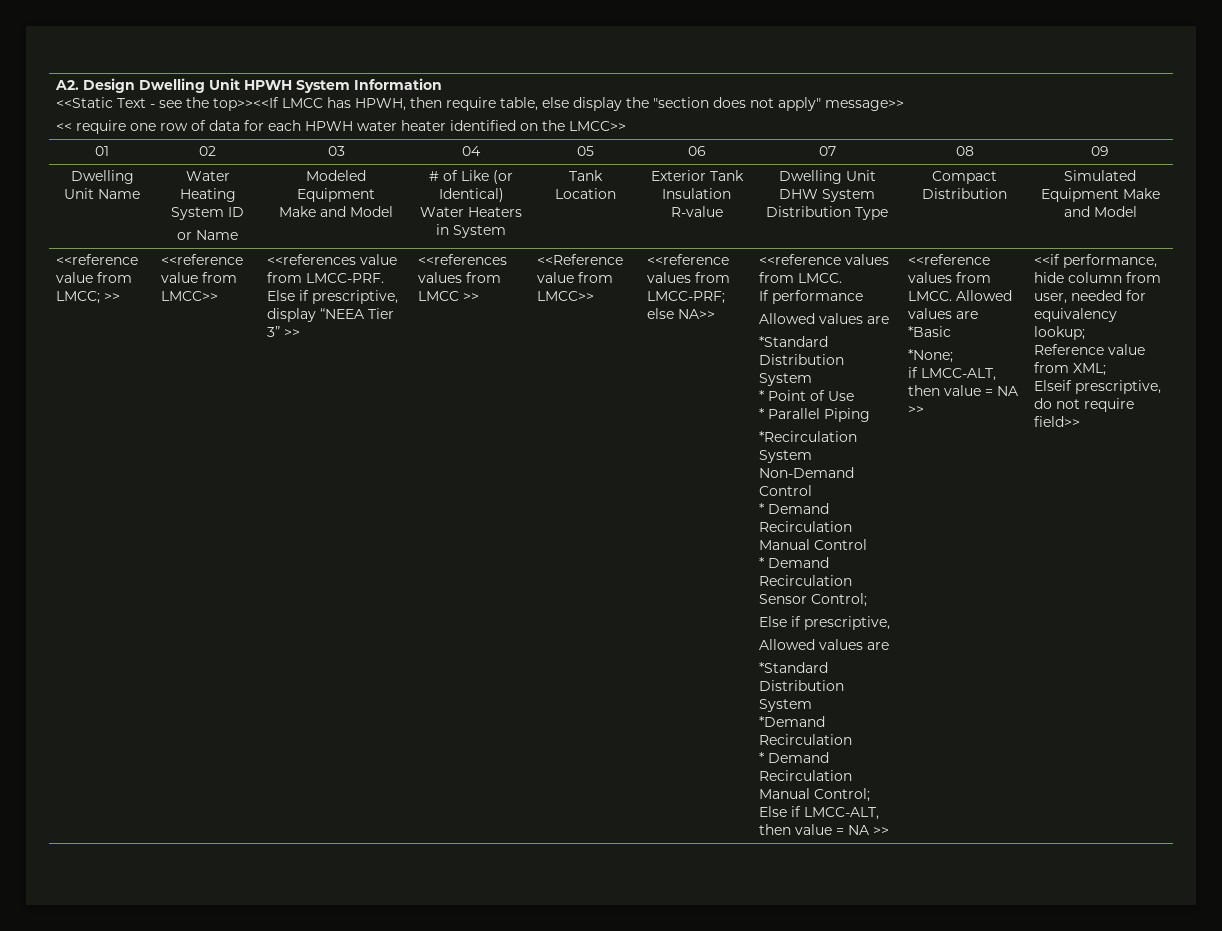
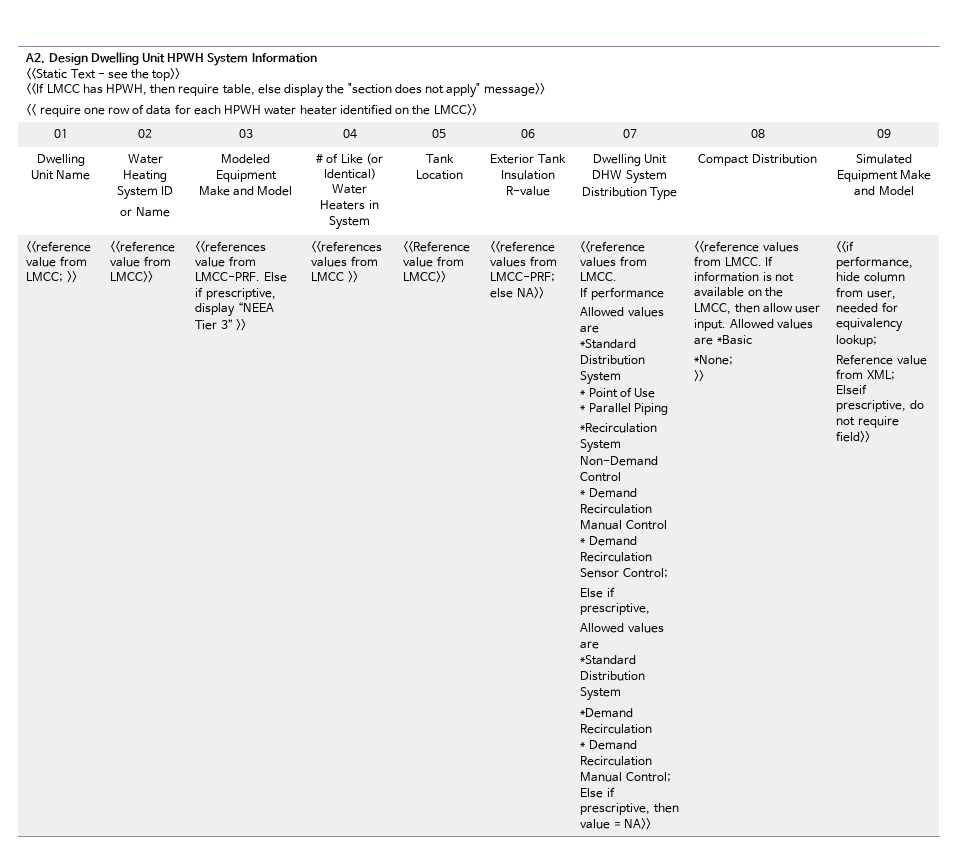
[212,97,279,111] top>><<If -> [152,68,181,81] [26,83,45,95] top>> // <<If
[803,807,879,820] [758,824,889,835] [907,254,990,265] [907,272,991,283] [907,291,952,301] LMCC-ALT, then value = NA >> | <<reference values from LMCC. -> [580,803,679,815] [580,818,651,830] [694,241,799,253] [694,256,773,266] [694,271,794,282] [694,287,783,297] [694,303,821,315] [694,319,727,331] prescriptive, then value = NA>> | <<reference values from LMCC. If information is not available on the LMCC, then allow user input.
[907,367,996,381] [907,385,1018,396] if LMCC-ALT, then value = NA -> (734, 360) none

